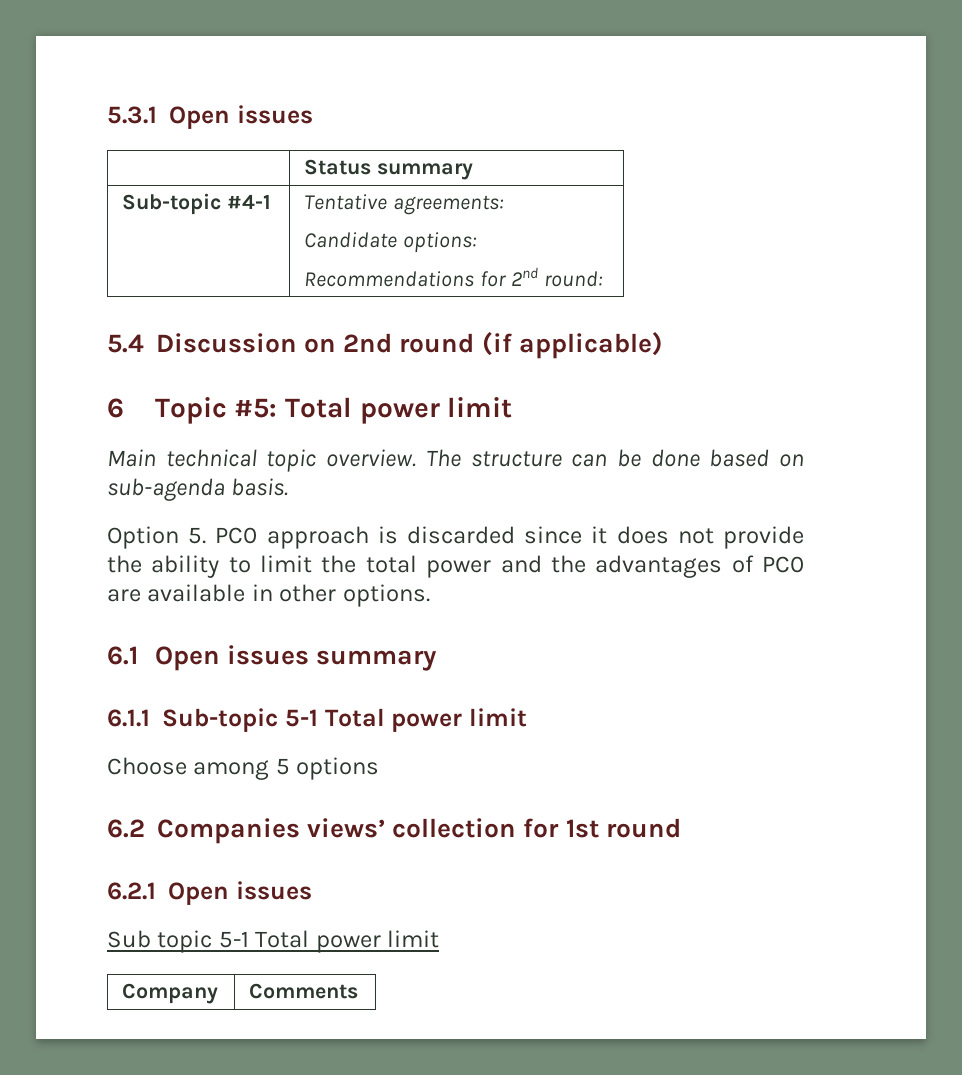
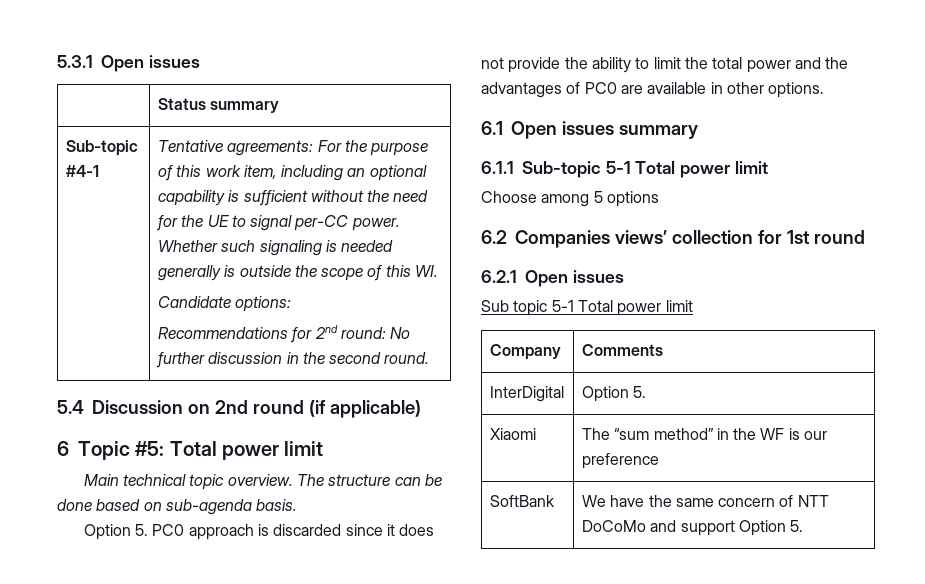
(505, 205) none -> [317,140,429,156] [157,165,427,181] [157,190,429,206] [155,215,400,231] [157,240,394,256] [157,265,439,281] For the purpose of this work item, including an optional capability is sufficient without the need for the UE to signal per-CC power. Whether such signaling is needed generally is outside the scope of this WI.
(603, 279) none -> [390,327,411,339] [155,352,430,368] No further discussion in the second round.
(359, 991) none -> [489,386,564,402] [581,386,647,402] [489,428,536,440] [581,428,828,440] [581,453,659,469] [489,495,555,507] [581,495,829,507] [581,520,804,536] // InterDigital | Option 5. // Xiaomi | The “sum method” in the WF is our preference // SoftBank | We have the same concern of NTT DoCoMo and support Option 5.

